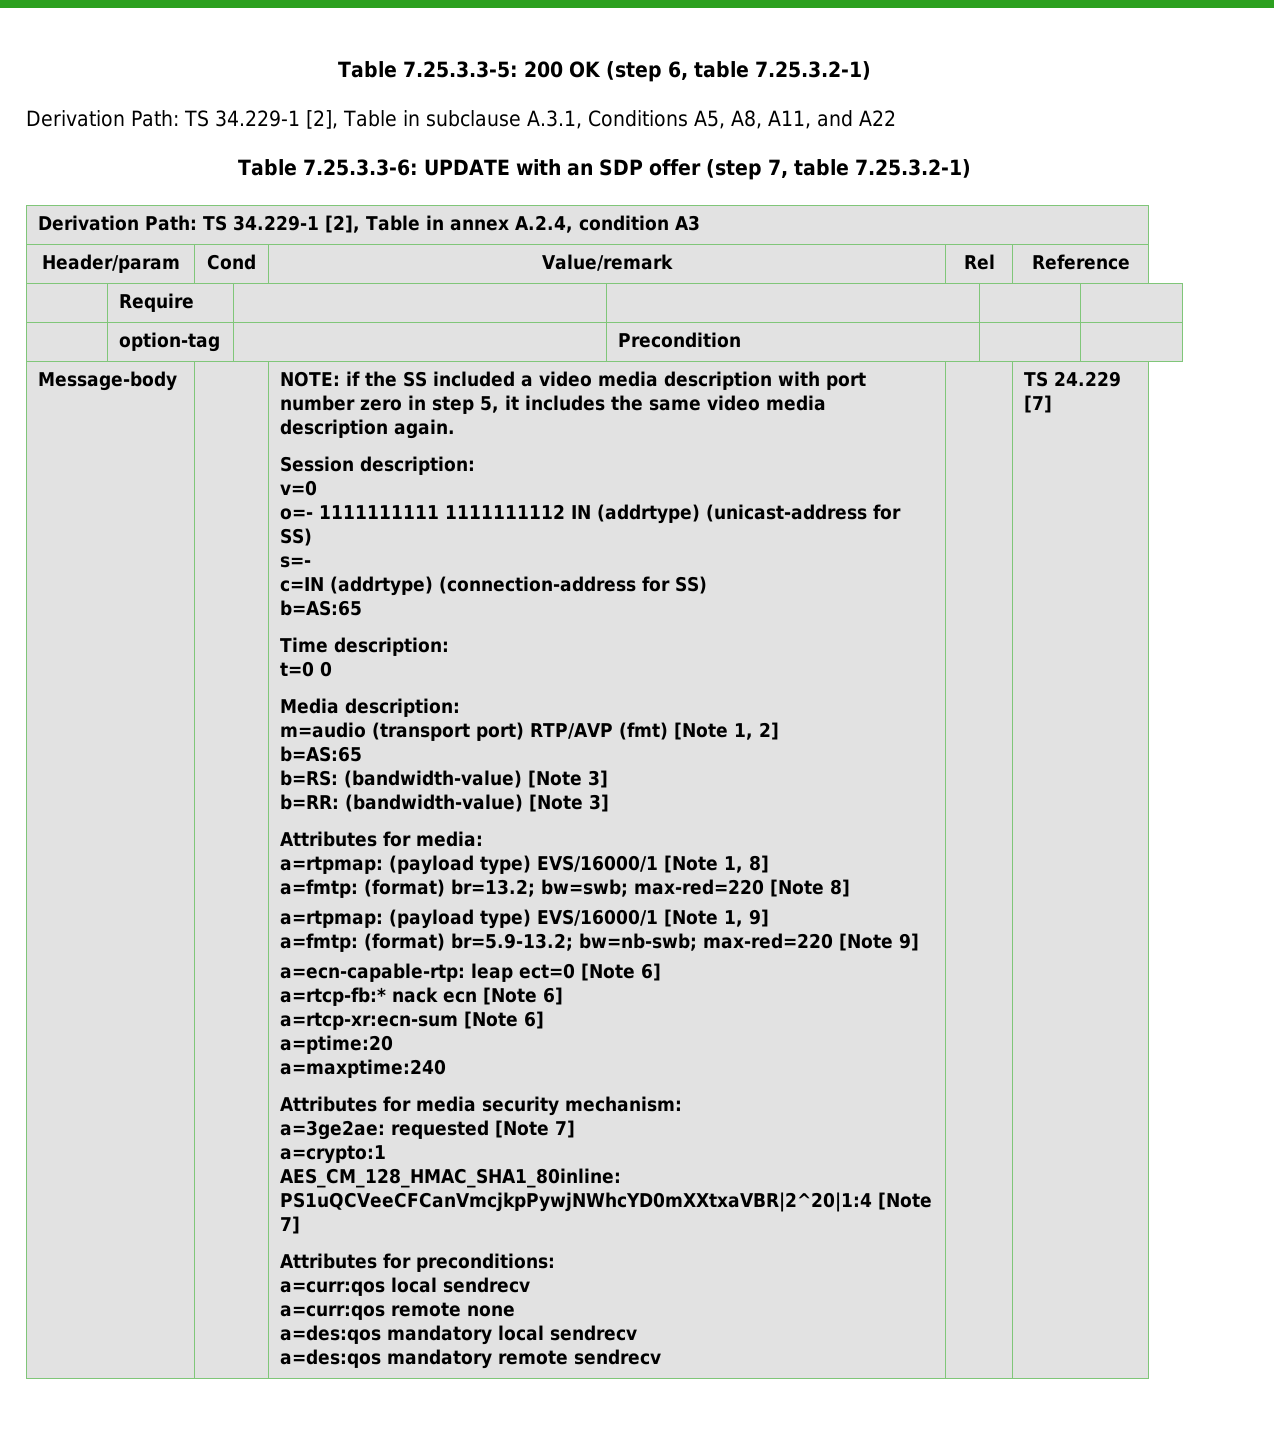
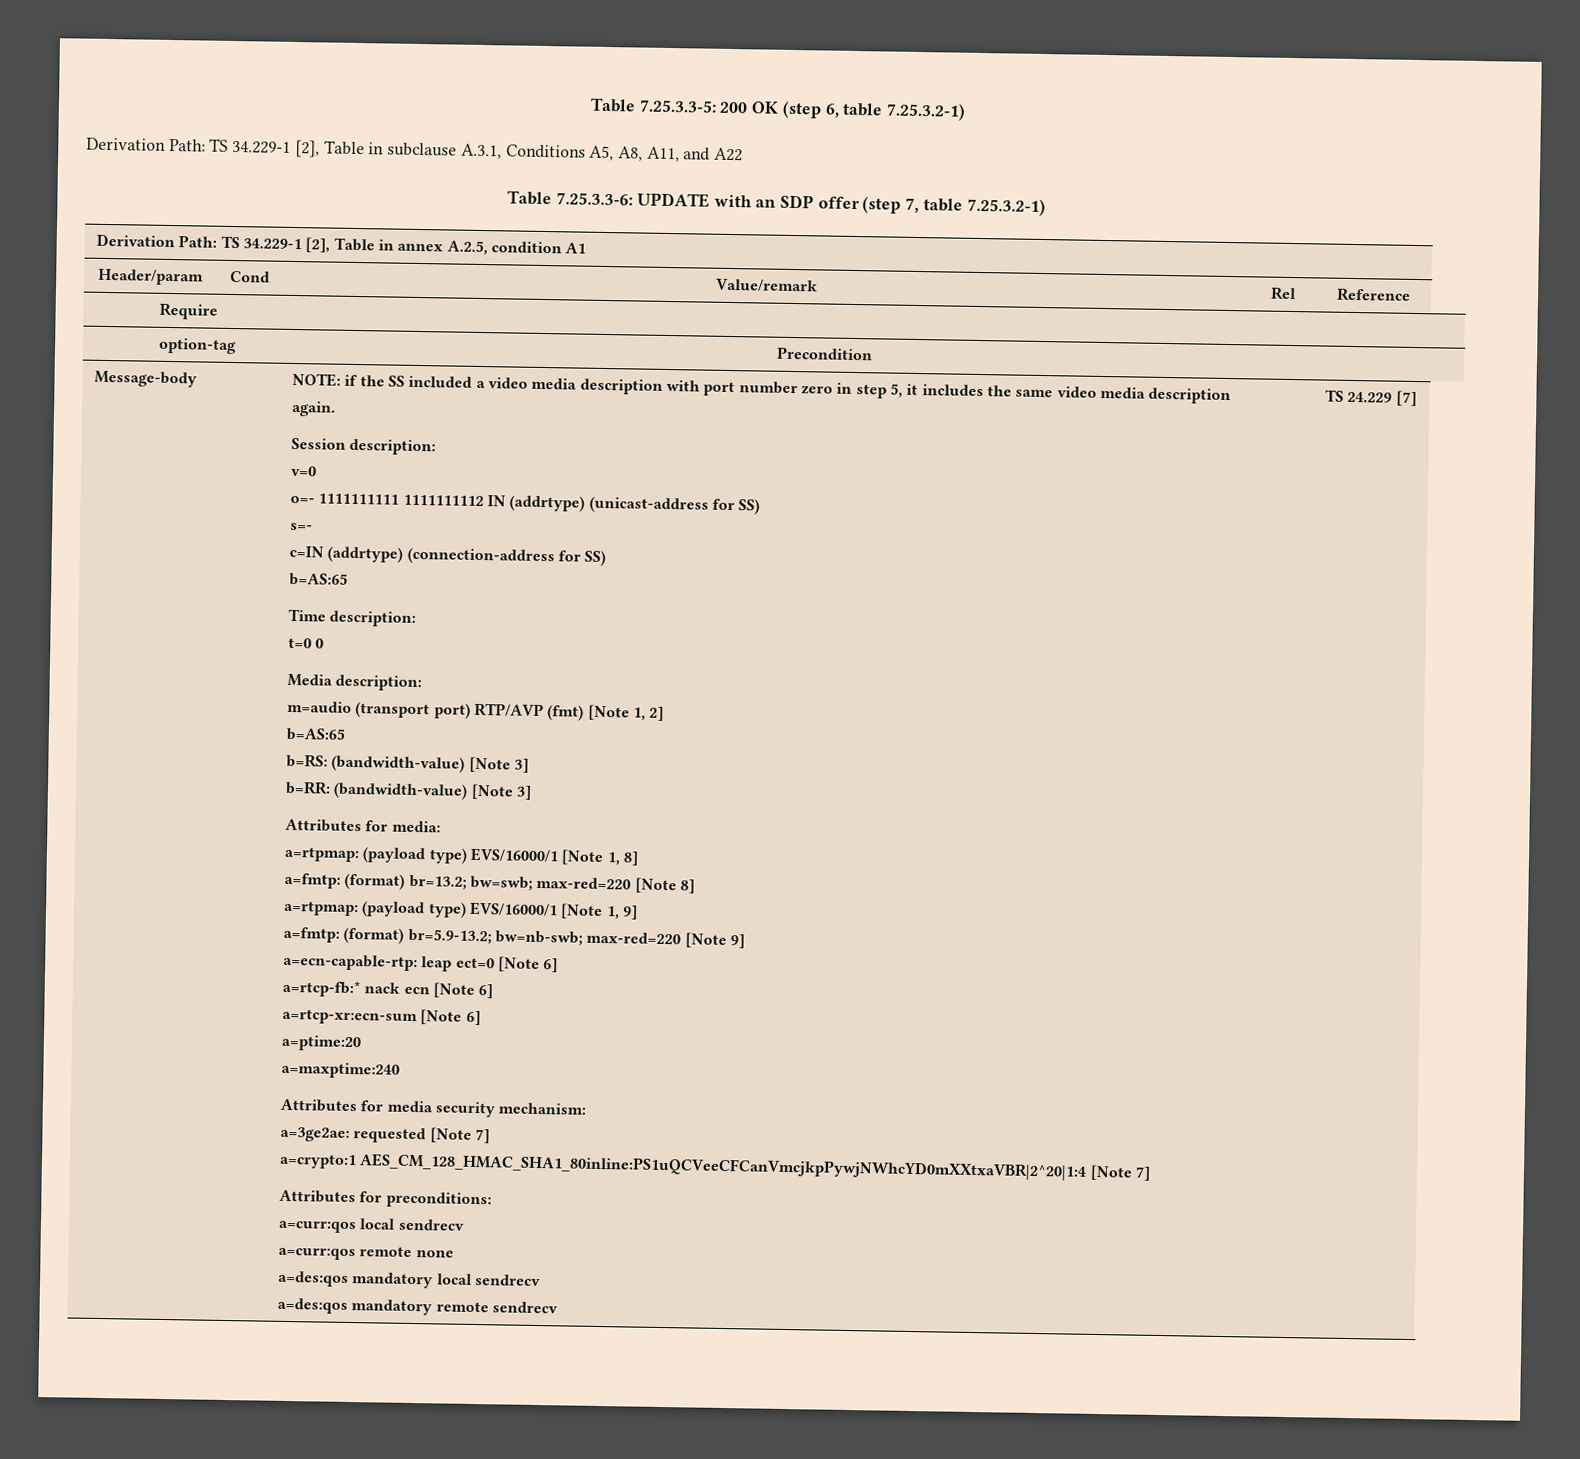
[514,215,700,233] A.2.4, condition A3 -> [446,240,587,256] A.2.5, condition A1

